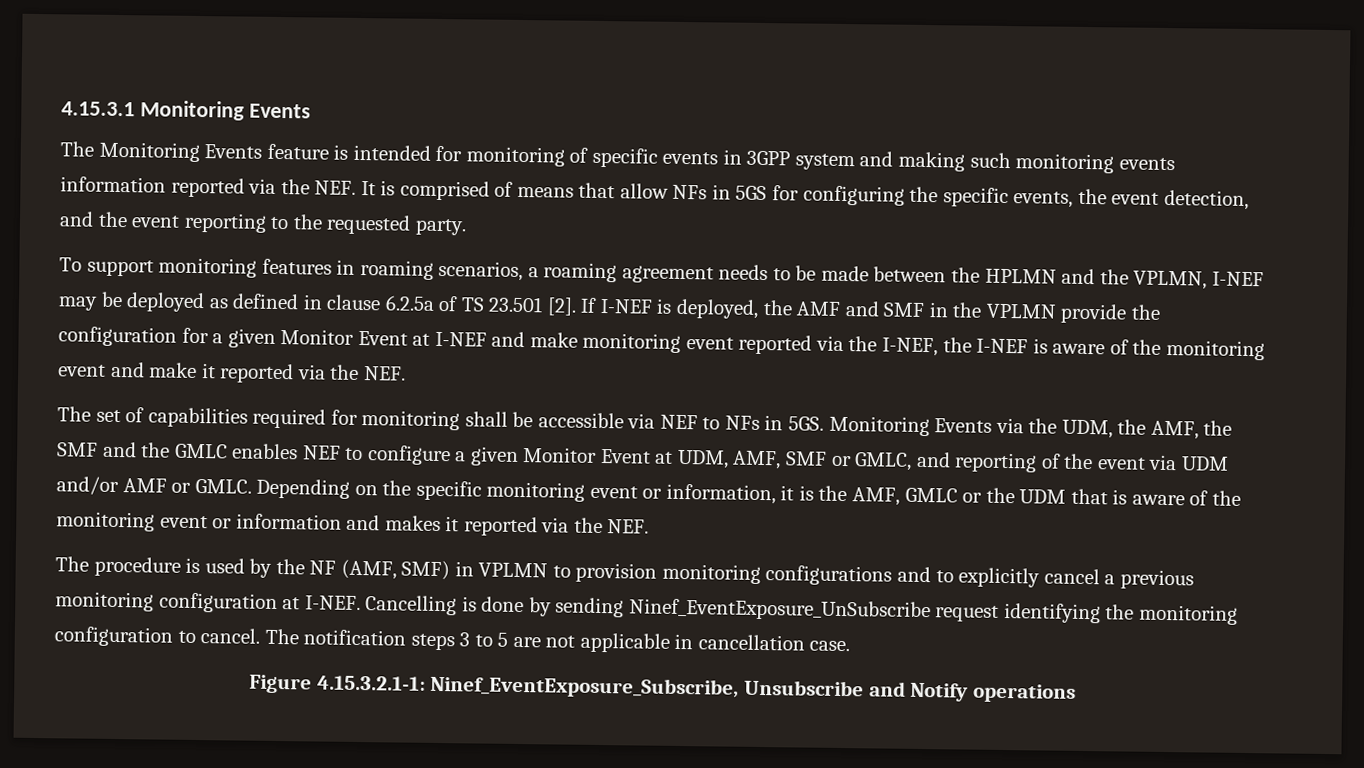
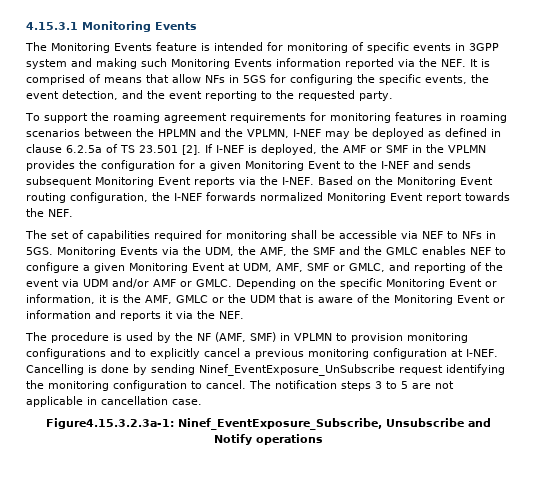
[1015,153,1175,174] monitoring events -> [171,59,272,69] Monitoring Events
[158,257,869,284] monitoring features in roaming scenarios, a roaming agreement needs to be made -> [90,112,507,123] [26,129,80,137] the roaming agreement requirements for monitoring features in roaming scenarios
[844,301,880,317] and -> [370,147,382,153] or
[1060,303,1128,324] provide -> [26,160,75,171] provides
[280,329,1265,361] [58,361,326,384] Monitor Event at I-NEF and make monitoring event reported via the I-NEF, the I-NEF is aware of the monitoring event and make it reported via -> [245,160,471,171] [26,176,493,187] [26,192,510,203] Monitoring Event to the I-NEF and sends subsequent Monitoring Event reports via the I-NEF. Based on the Monitoring Event routing configuration, the I-NEF forwards normalized Monitoring Event report towards
[523,447,598,463] Monitor -> [129,263,188,273] Monitoring
[486,481,638,502] monitoring event -> [386,279,482,289] Monitoring Event
[56,511,208,532] monitoring event -> [394,295,490,305] Monitoring Event
[384,515,538,537] makes it reported -> [120,311,173,321] reports it
[249,674,426,694] Figure 4.15.3.2.1-1: -> [45,418,174,429] Figure4.15.3.2.3a-1:

